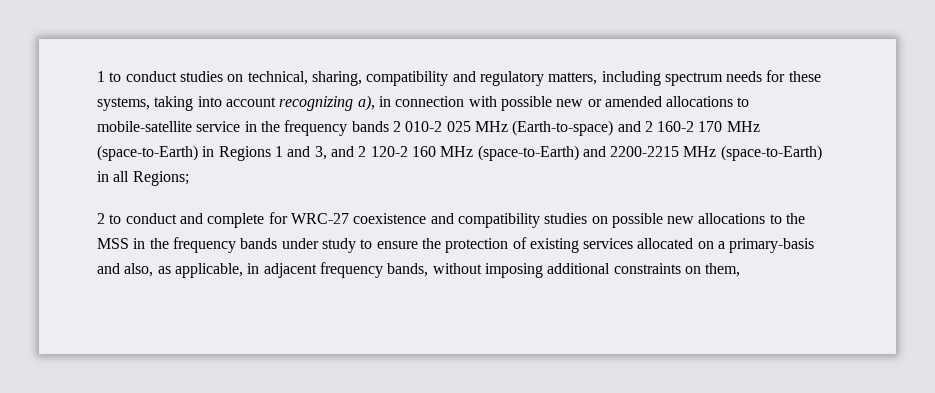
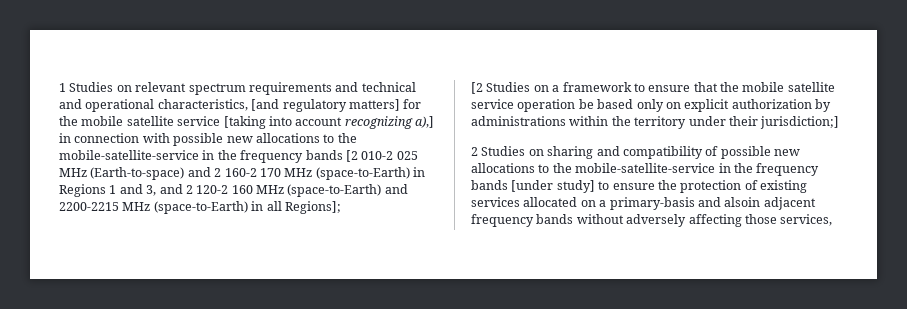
[97,70,821,86] [97,96,194,111] 1 to conduct studies on technical, sharing, compatibility and regulatory matters, including spectrum needs for these systems, taking -> [59,82,416,95] [59,99,422,112] [59,116,266,129] 1 Studies on relevant spectrum requirements and technical and operational characteristics, [and regulatory matters] for the mobile satellite service [taking
[357,95,375,111] a), -> [415,116,434,128] a),]
[587,96,750,107] [97,120,401,136] or amended allocations to mobile-satellite service in the frequency bands 2 -> [255,133,357,143] [59,150,358,163] allocations to the mobile-satellite-service in the frequency bands [2
[132,171,189,186] [97,212,806,228] [97,237,356,253] Regions; // 2 to conduct and complete for WRC-27 coexistence and compatibility studies on possible new allocations to the MSS in the frequency bands under study -> [284,201,341,214] [471,82,835,94] [471,99,831,112] [471,116,840,129] [471,146,800,159] [471,163,820,176] [471,180,595,193] Regions]; // [2 Studies on a framework to ensure that the mobile satellite service operation be based only on explicit authorization by administrations within the territory under their jurisdiction;] // 2 Studies on sharing and compatibility of possible new allocations to the mobile-satellite-service in the frequency bands [under study]
[124,262,741,278] also, as applicable, in adjacent frequency bands, without imposing additional constraints on them, -> [724,197,816,210] [471,214,833,227] alsoin adjacent frequency bands without adversely affecting those services,

